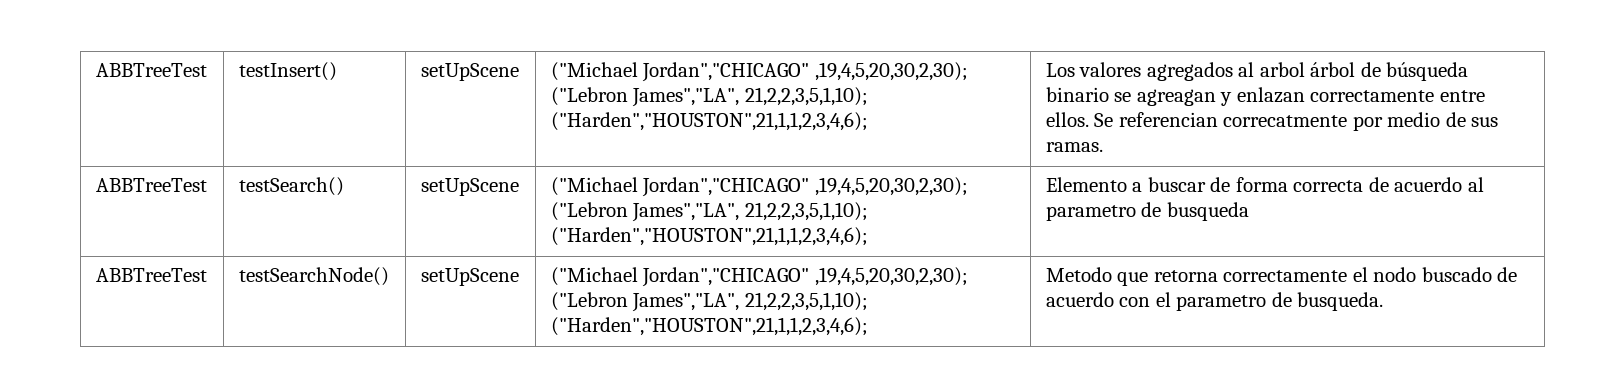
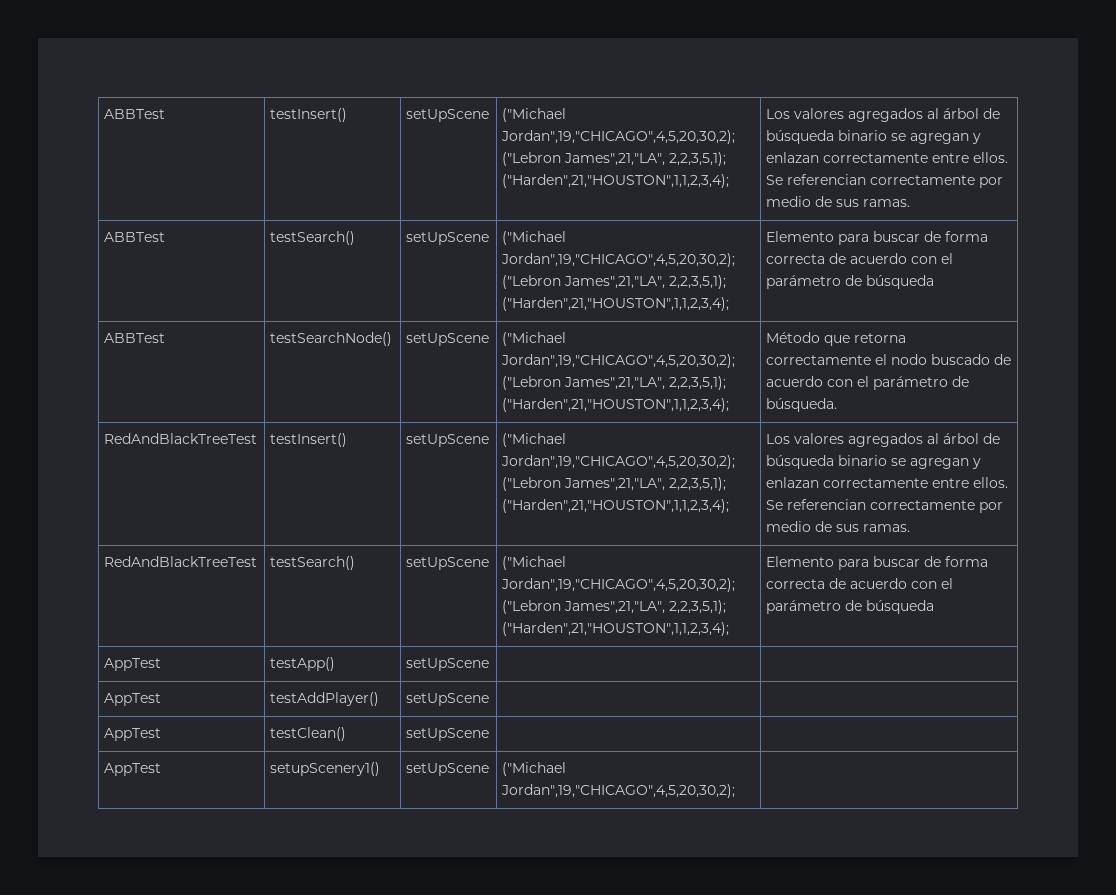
[95,63,207,77] [238,62,337,81] [420,63,519,81] [550,62,968,82] [550,87,868,107] [550,112,868,131] [1045,62,1469,81] [1045,87,1485,106] [1045,112,1499,131] [1045,142,1103,152] [95,178,207,192] [238,177,344,196] [420,178,519,196] [550,177,968,197] [550,202,868,222] [550,227,868,246] [1045,177,1484,192] [1045,202,1249,221] [95,268,207,282] [238,267,389,286] [420,268,519,286] [550,267,968,287] [550,292,868,312] [550,317,868,336] [1045,267,1112,282] ABBTreeTest | testInsert() | setUpScene | ("Michael Jordan","CHICAGO" ,19,4,5,20,30,2,30); ("Lebron James","LA", 21,2,2,3,5,1,10); ("Harden","HOUSTON",21,1,1,2,3,4,6); | Los valores agregados al arbol árbol de búsqueda binario se agreagan y enlazan correctamente entre ellos. Se referencian correcatmente por medio de sus ramas. // ABBTreeTest | testSearch() | setUpScene | ("Michael Jordan","CHICAGO" ,19,4,5,20,30,2,30); ("Lebron James","LA", 21,2,2,3,5,1,10); ("Harden","HOUSTON",21,1,1,2,3,4,6); | Elemento a buscar de forma correcta de acuerdo al parametro de busqueda // ABBTreeTest | testSearchNode() | setUpScene | ("Michael Jordan","CHICAGO" ,19,4,5,20,30,2,30); ("Lebron James","LA", 21,2,2,3,5,1,10); ("Harden","HOUSTON",21,1,1,2,3,4,6); | Metodo -> [104,109,166,119] [270,108,348,122] [406,109,490,122] [502,108,567,122] [501,130,736,144] [502,152,727,166] [502,174,730,188] [766,108,1001,122] [766,130,982,144] [766,152,1009,163] [766,174,1004,188] [766,196,911,207] [104,232,166,242] [270,231,356,245] [406,232,490,245] [502,231,567,245] [501,253,736,267] [502,275,727,289] [502,297,730,311] [766,231,989,245] [766,253,954,264] [766,275,935,289] [104,333,166,343] [270,332,393,346] [406,333,490,346] [502,332,567,346] [501,354,736,368] [502,376,727,390] [502,398,730,412] [766,332,821,343] ABBTest | testInsert() | setUpScene | ("Michael Jordan",19,"CHICAGO",4,5,20,30,2); ("Lebron James",21,"LA", 2,2,3,5,1); ("Harden",21,"HOUSTON",1,1,2,3,4); | Los valores agregados al árbol de búsqueda binario se agregan y enlazan correctamente entre ellos. Se referencian correctamente por medio de sus ramas. // ABBTest | testSearch() | setUpScene | ("Michael Jordan",19,"CHICAGO",4,5,20,30,2); ("Lebron James",21,"LA", 2,2,3,5,1); ("Harden",21,"HOUSTON",1,1,2,3,4); | Elemento para buscar de forma correcta de acuerdo con el parámetro de búsqueda // ABBTest | testSearchNode() | setUpScene | ("Michael Jordan",19,"CHICAGO",4,5,20,30,2); ("Lebron James",21,"LA", 2,2,3,5,1); ("Harden",21,"HOUSTON",1,1,2,3,4); | Método
[1176,292,1384,311] parametro de busqueda. -> [873,376,970,390] [766,398,838,412] [104,433,258,444] [270,433,348,447] [406,434,490,447] [502,433,567,447] [501,455,736,469] [502,477,727,491] [502,499,730,513] [766,433,1001,447] [766,455,982,469] [766,477,1009,488] [766,499,1004,513] [766,521,911,532] [104,556,258,567] [270,556,356,570] [406,557,490,570] [502,556,567,570] [501,578,736,592] [502,600,727,614] [502,622,730,636] [766,556,989,570] [766,578,954,589] [766,600,935,614] [104,658,162,671] [270,657,336,671] [406,658,490,671] [104,693,162,706] [270,692,380,706] [406,693,490,706] [104,728,162,741] [270,727,347,741] [406,728,490,741] [104,763,162,776] [270,762,381,776] [406,763,490,776] [502,762,567,776] [501,784,736,798] parámetro de búsqueda. // RedAndBlackTreeTest | testInsert() | setUpScene | ("Michael Jordan",19,"CHICAGO",4,5,20,30,2); ("Lebron James",21,"LA", 2,2,3,5,1); ("Harden",21,"HOUSTON",1,1,2,3,4); | Los valores agregados al árbol de búsqueda binario se agregan y enlazan correctamente entre ellos. Se referencian correctamente por medio de sus ramas. // RedAndBlackTreeTest | testSearch() | setUpScene | ("Michael Jordan",19,"CHICAGO",4,5,20,30,2); ("Lebron James",21,"LA", 2,2,3,5,1); ("Harden",21,"HOUSTON",1,1,2,3,4); | Elemento para buscar de forma correcta de acuerdo con el parámetro de búsqueda // AppTest | testApp() | setUpScene | | // AppTest | testAddPlayer() | setUpScene | | // AppTest | testClean() | setUpScene | | // AppTest | setupScenery1() | setUpScene | ("Michael Jordan",19,"CHICAGO",4,5,20,30,2); |

